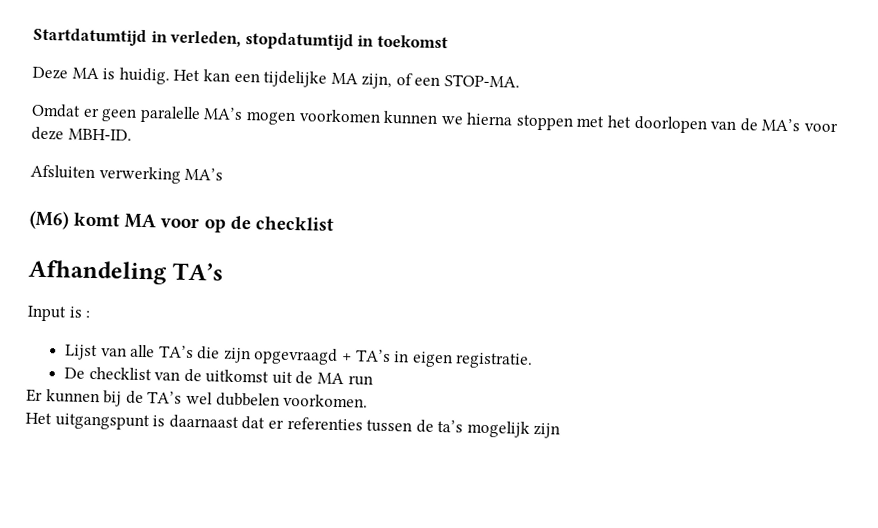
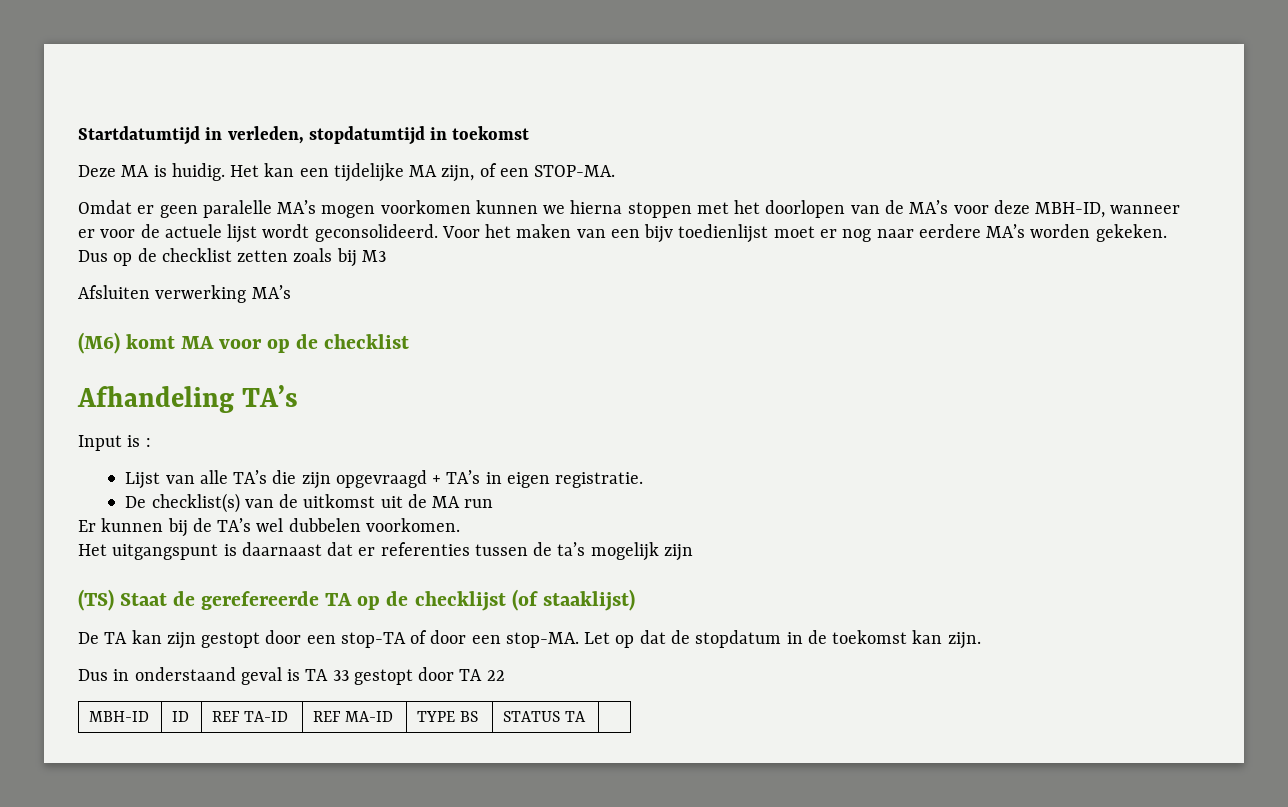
[67,128,132,141] MBH-ID. -> [1035,202,1181,218] [78,224,1167,243] [78,248,386,267] MBH-ID, wanneer er voor de actuele lijst wordt geconsolideerd. Voor het maken van een bijv toedienlijst moet er nog naar eerdere MA’s worden gekeken. Dus op de checklist zetten zoals bij M3
[88,366,152,381] checklist -> [151,493,240,513] checklist(s)
(561, 430) none -> [78,589,635,611] [78,630,981,649] [78,667,505,685] [89,711,150,722] [172,711,190,722] [212,711,288,722] [313,711,393,722] [417,711,478,722] [503,711,586,722] // (TS) Staat de gerefereerde TA op de checklijst (of staaklijst) // De TA kan zijn gestopt door een stop-TA of door een stop-MA. Let op dat de stopdatum in de toekomst kan zijn. // Dus in onderstaand geval is TA 33 gestopt door TA 22 // MBH-ID | ID | REF TA-ID | REF MA-ID | TYPE BS | STATUS TA |

